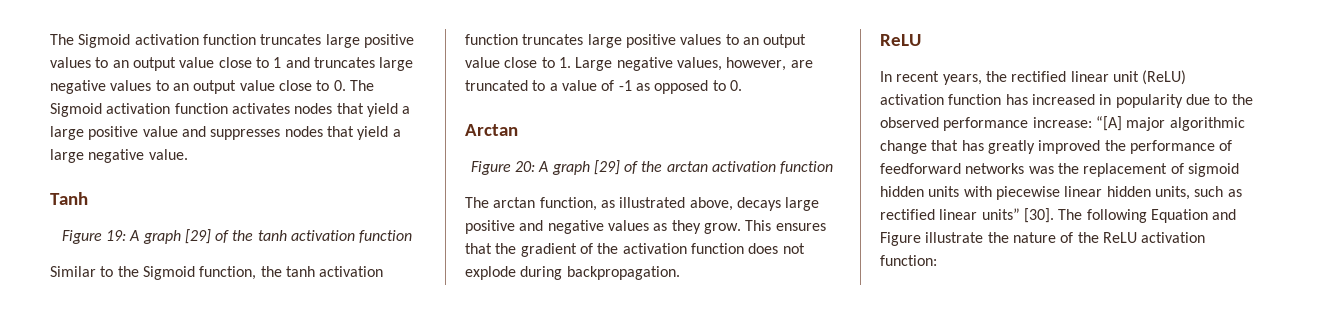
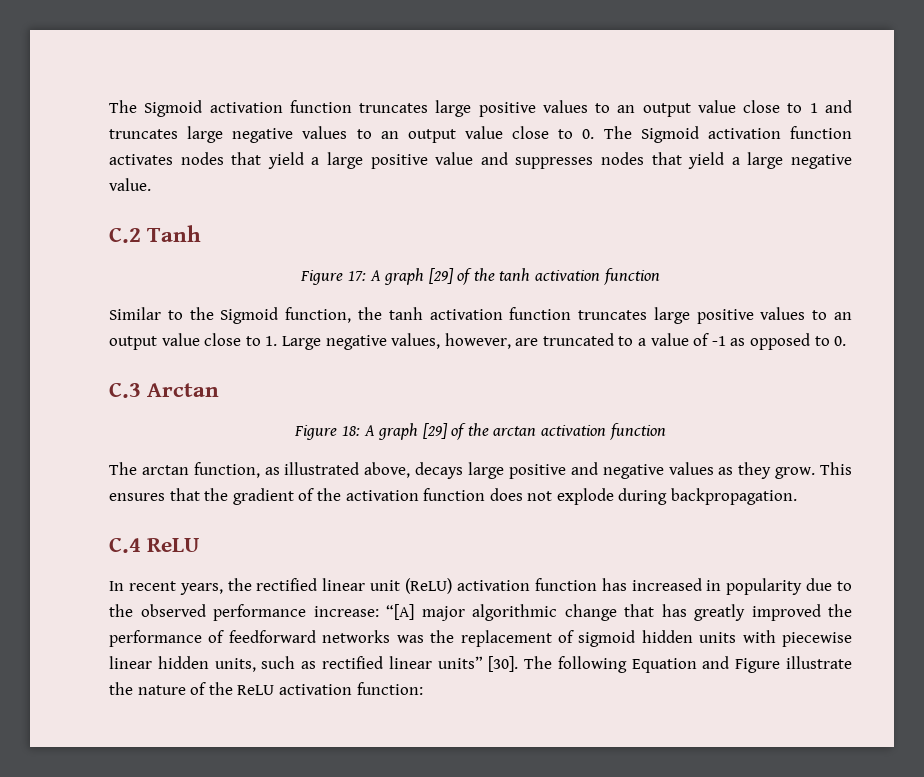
(188, 154) none -> [109,227,141,243] C.2
[105,230,126,241] 19: -> [347,271,366,281] 17:
(742, 85) none -> [109,382,141,398] C.3
[514,161,535,172] 20: -> [341,426,360,436] 18:
(680, 273) none -> [109,537,141,553] C.4

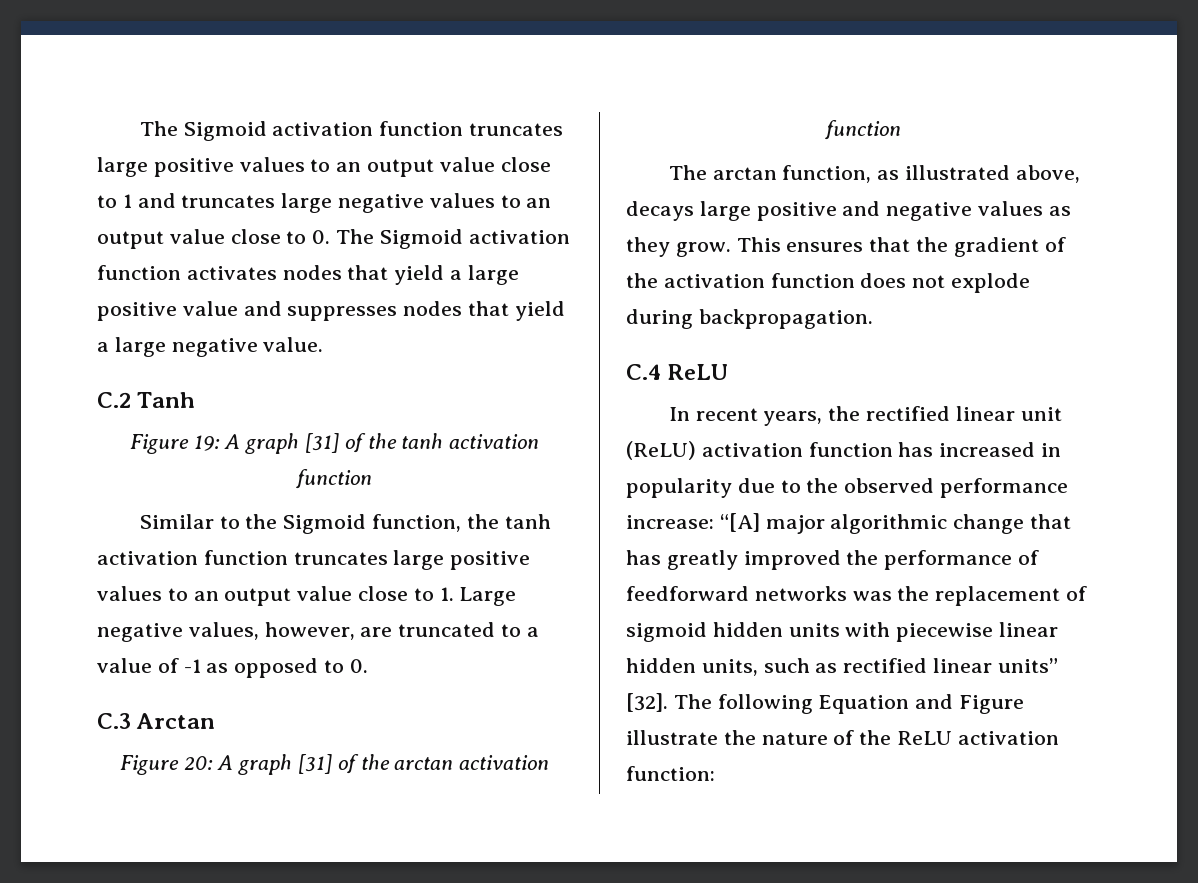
[347,268,454,285] 17: A graph [29] -> [193,433,339,454] 19: A graph [31]
[341,423,448,440] 18: A graph [29] -> [183,754,332,775] 20: A graph [31]
[488,656,519,672] [30]. -> [626,693,668,712] [32].

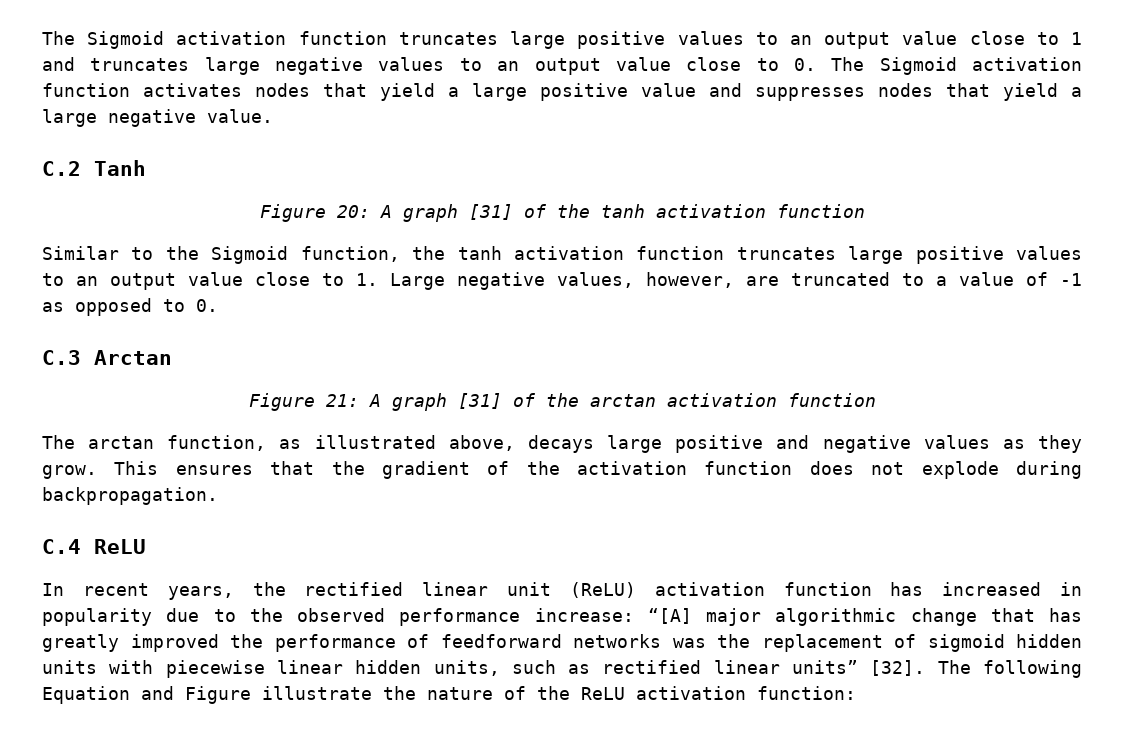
[193,435,220,451] 19: -> [336,205,370,218] 20:
[183,756,213,770] 20: -> [325,394,359,407] 21:

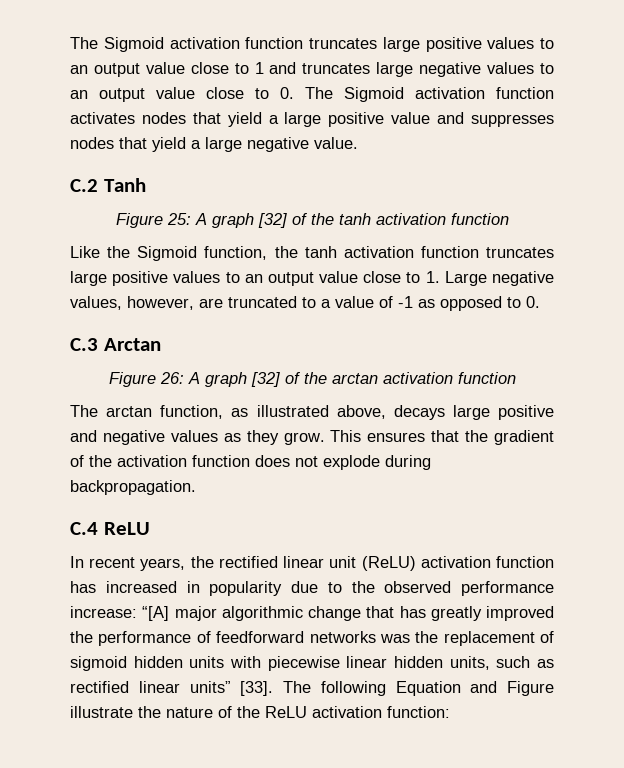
[336,204,513,222] 20: A graph [31] -> [166,213,287,228] 25: A graph [32]
[42,246,154,260] Similar to -> [70,246,100,258] Like
[325,393,502,411] 21: A graph [31] -> [159,372,280,387] 26: A graph [32]
[870,660,926,676] [32]. -> [240,681,274,696] [33].

